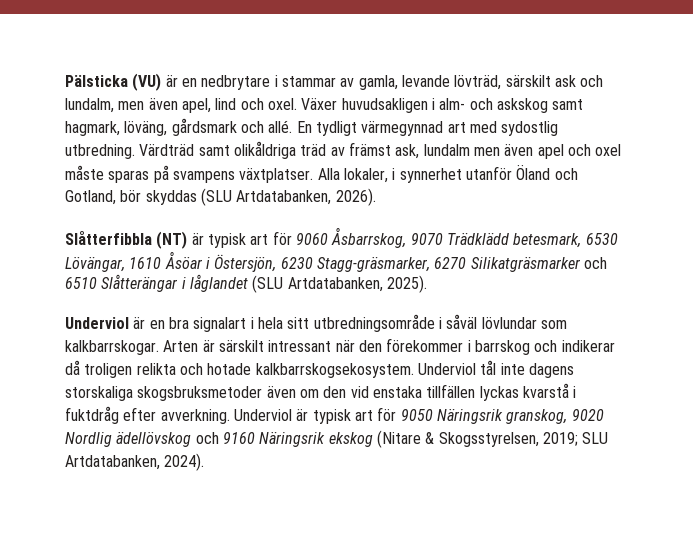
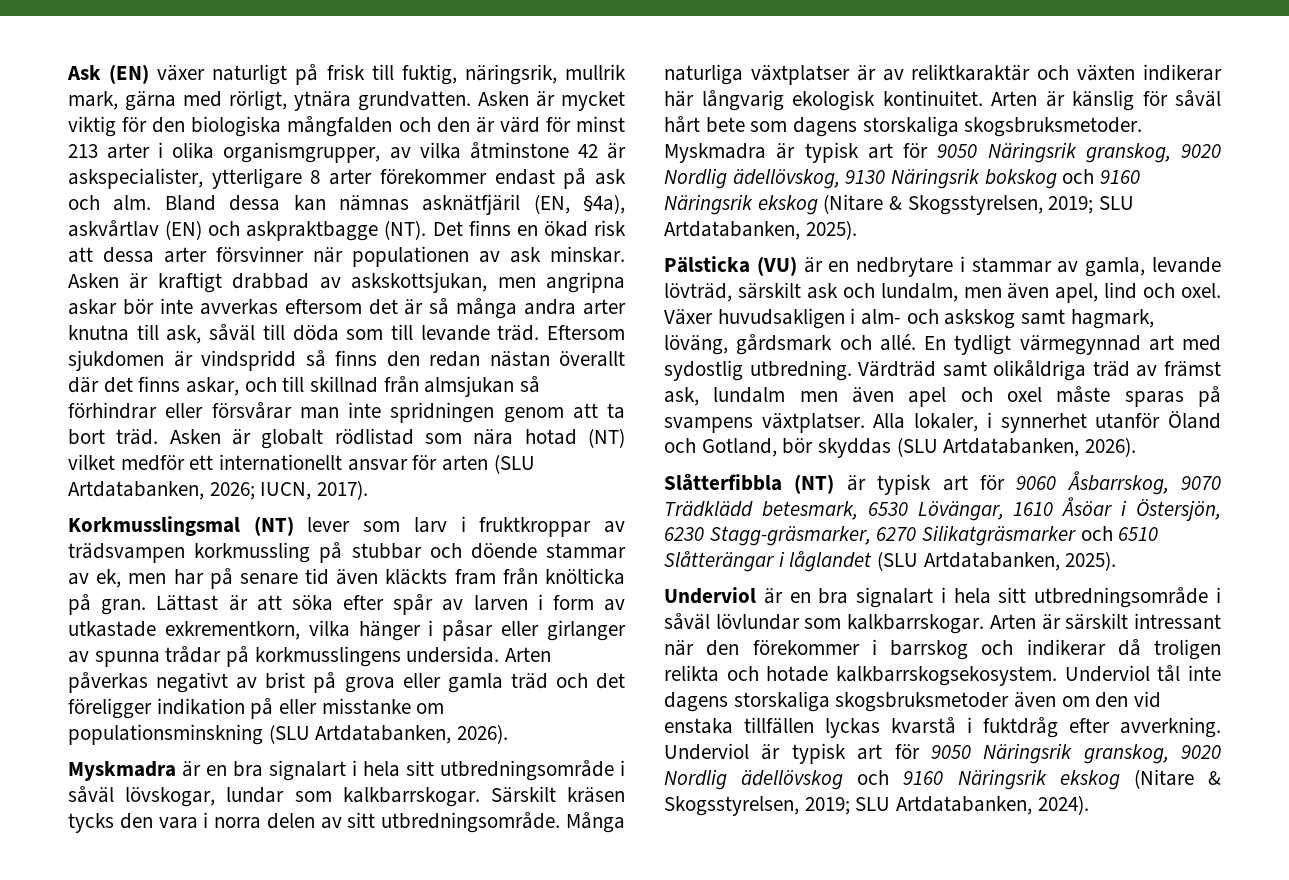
(65, 81) none -> [67,64,626,85] [68,90,625,111] [68,116,626,137] [68,142,626,163] [68,168,626,189] [68,194,625,215] [68,220,626,241] [68,246,625,267] [68,272,625,293] [68,298,626,319] [68,324,625,344] [68,350,625,371] [68,376,541,397] [68,402,625,423] [68,428,625,449] [68,454,535,474] [68,480,369,500] [68,516,625,537] [68,542,627,563] [68,568,625,589] [68,594,625,615] [68,620,627,641] [68,646,552,667] [68,672,626,693] [68,698,445,719] [68,724,509,745] [68,760,625,781] [68,786,625,807] [68,812,625,833] [664,64,1222,85] [664,90,1221,111] [664,116,1143,137] [664,142,1221,163] [664,168,1141,189] [664,194,1135,215] [664,220,857,240] Ask (EN) växer naturligt på frisk till fuktig, näringsrik, mullrik mark, gärna med rörligt, ytnära grundvatten. Asken är mycket viktig för den biologiska mångfalden och den är värd för minst 213 arter i olika organismgrupper, av vilka åtminstone 42 är askspecialister, ytterligare 8 arter förekommer endast på ask och alm. Bland dessa kan nämnas asknätfjäril (EN, §4a), askvårtlav (EN) och askpraktbagge (NT). Det finns en ökad risk att dessa arter försvinner när populationen av ask minskar. Asken är kraftigt drabbad av askskottsjukan, men angripna askar bör inte avverkas eftersom det är så många andra arter knutna till ask, såväl till döda som till levande träd. Eftersom sjukdomen är vindspridd så finns den redan nästan överallt där det finns askar, och till skillnad från almsjukan så förhindrar eller försvårar man inte spridningen genom att ta bort träd. Asken är globalt rödlistad som nära hotad (NT) vilket medför ett internationellt ansvar för arten (SLU Artdatabanken, 2026; IUCN, 2017). // Korkmusslingsmal (NT) lever som larv i fruktkroppar av trädsvampen korkmussling på stubbar och döende stammar av ek, men har på senare tid även kläckts fram från knölticka på gran. Lättast är att söka efter spår av larven i form av utkastade exkrementkorn, vilka hänger i påsar eller girlanger av spunna trådar på korkmusslingens undersida. Arten påverkas negativt av brist på grova eller gamla träd och det föreligger indikation på eller misstanke om populationsminskning (SLU Artdatabanken, 2026). // Myskmadra är en bra signalart i hela sitt utbredningsområde i såväl lövskogar, lundar som kalkbarrskogar. Särskilt kräsen tycks den vara i norra delen av sitt utbredningsområde. Många naturliga växtplatser är av reliktkaraktär och växten indikerar här långvarig ekologisk kontinuitet. Arten är känslig för såväl hårt bete som dagens storskaliga skogsbruksmetoder. Myskmadra är typisk art för 9050 Näringsrik granskog, 9020 Nordlig ädellövskog, 9130 Näringsrik bokskog och 9160 Näringsrik ekskog (Nitare & Skogsstyrelsen, 2019; SLU Artdatabanken, 2025). //

